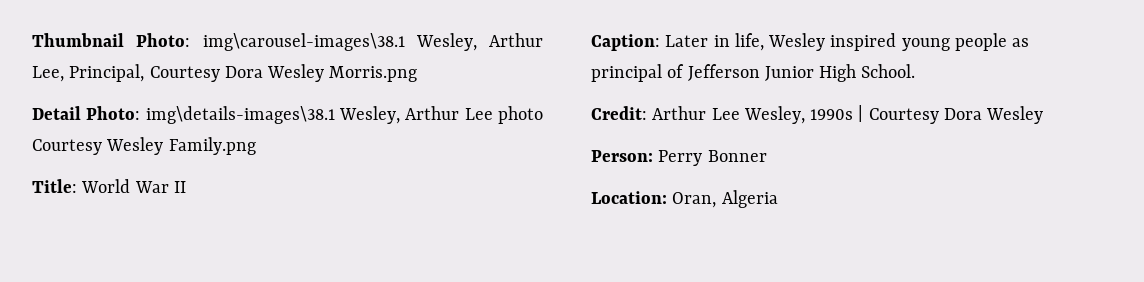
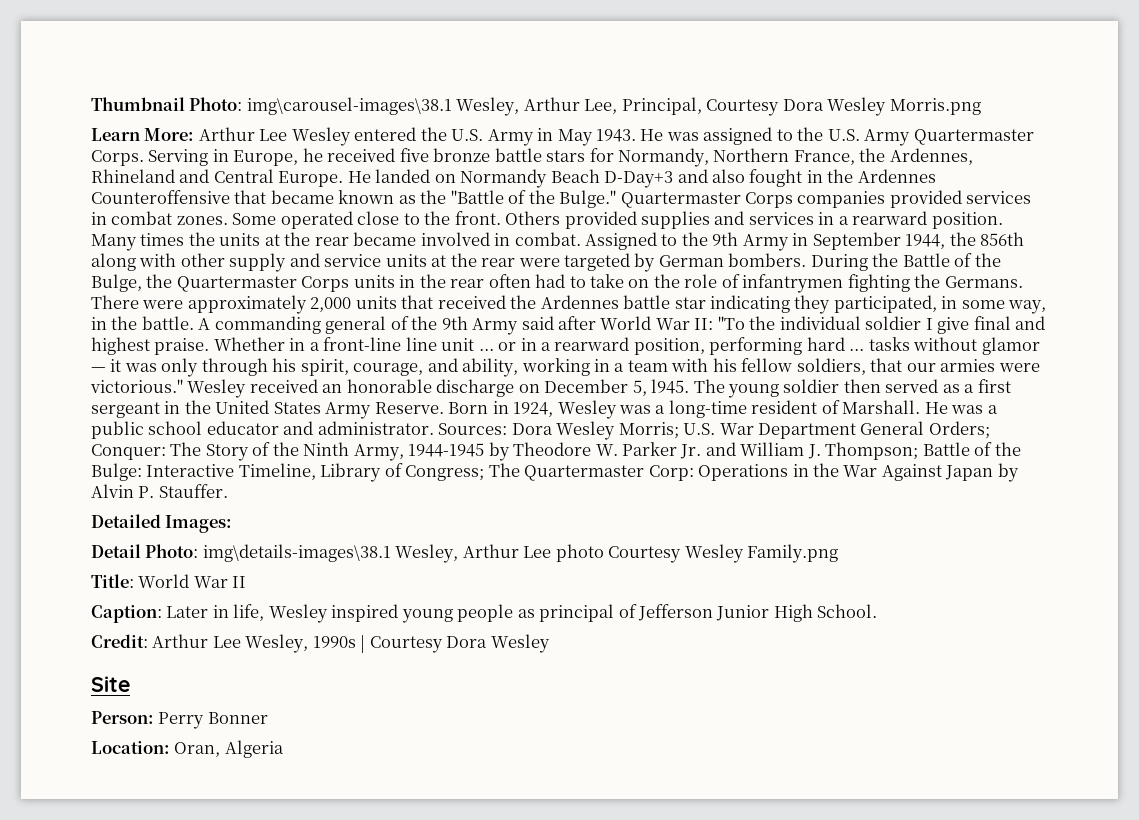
(418, 74) none -> [91,127,1034,146] [91,148,973,167] [91,169,936,188] [91,190,1032,208] [91,211,1003,229] [91,232,1025,251] [91,253,1001,272] [91,274,1023,293] [91,295,1047,314] [91,316,1046,335] [91,337,1040,355] [91,358,1040,377] [90,379,1011,398] [91,400,998,419] [91,421,990,440] [91,442,1021,461] [91,463,1019,482] [91,484,228,498] [91,514,233,533] // Learn More: Arthur Lee Wesley entered the U.S. Army in May 1943. He was assigned to the U.S. Army Quartermaster Corps. Serving in Europe, he received five bronze battle stars for Normandy, Northern France, the Ardennes, Rhineland and Central Europe. He landed on Normandy Beach D-Day+3 and also fought in the Ardennes Counteroffensive that became known as the "Battle of the Bulge." Quartermaster Corps companies provided services in combat zones. Some operated close to the front. Others provided supplies and services in a rearward position. Many times the units at the rear became involved in combat. Assigned to the 9th Army in September 1944, the 856th along with other supply and service units at the rear were targeted by German bombers. During the Battle of the Bulge, the Quartermaster Corps units in the rear often had to take on the role of infantrymen fighting the Germans. There were approximately 2,000 units that received the Ardennes battle star indicating they participated, in some way, in the battle. A commanding general of the 9th Army said after World War II: "To the individual soldier I give final and highest praise. Whether in a front-line line unit ... or in a rearward position, performing hard ... tasks without glamor — it was only through his spirit, courage, and ability, working in a team with his fellow soldiers, that our armies were victorious." Wesley received an honorable discharge on December 5, l945. The young soldier then served as a first sergeant in the United States Army Reserve. Born in 1924, Wesley was a long-time resident of Marshall. He was a public school educator and administrator. Sources: Dora Wesley Morris; U.S. War Department General Orders; Conquer: The Story of the Ninth Army, 1944-1945 by Theodore W. Parker Jr. and William J. Thompson; Battle of the Bulge: Interactive Timeline, Library of Congress; The Quartermaster Corp: Operations in the War Against Japan by Alvin P. Stauffer. // Detailed Images:
(1044, 115) none -> [91,676,130,692] // Site

